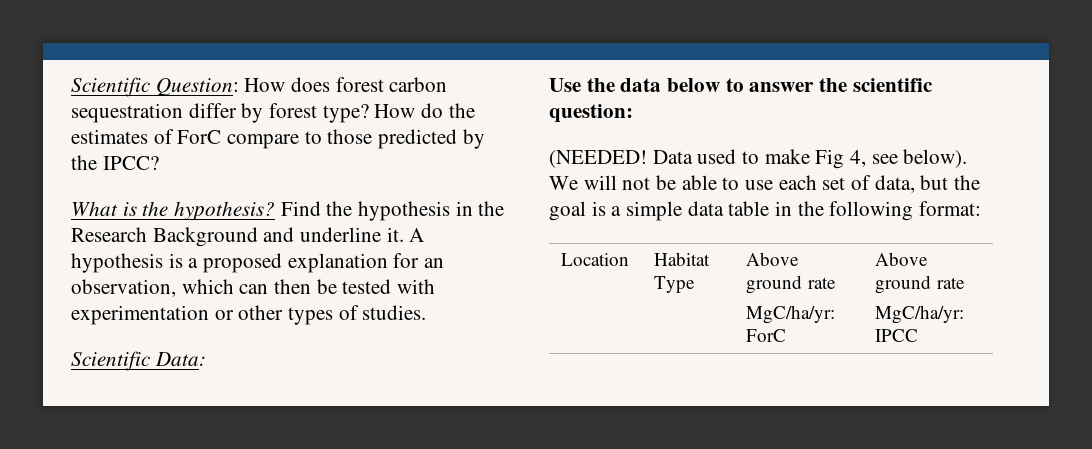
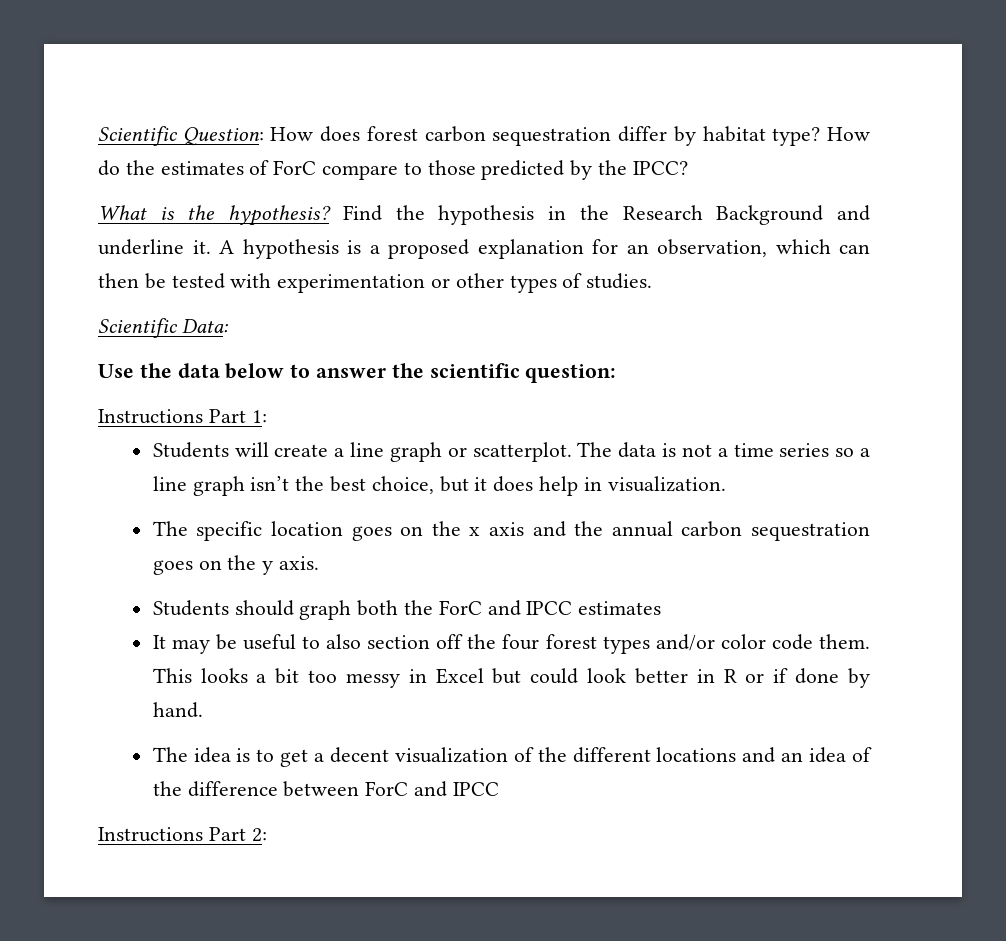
[269,103,318,118] forest -> [702,126,766,142] habitat
[549,149,968,169] [549,175,981,193] [549,201,982,221] [561,253,630,266] [654,252,711,266] [654,276,696,293] [746,252,800,266] [746,275,836,294] [746,305,836,324] [746,329,787,342] [875,252,929,266] [875,275,965,294] [875,305,965,324] [875,329,919,342] (NEEDED! Data used to make Fig 4, see below). We will not be able to use each set of data, but the goal is a simple data table in the following format: // Location | Habitat Type | Above ground rate // MgC/ha/yr: ForC | Above ground rate // MgC/ha/yr: IPCC -> [98,409,267,424] [152,442,871,462] [152,476,726,496] [152,521,870,541] [152,555,319,575] [152,600,662,620] [152,634,870,654] [152,668,871,688] [152,702,203,718] [152,747,872,767] [152,781,499,797] [98,827,267,842] Instructions Part 1: // Students will create a line graph or scatterplot. The data is not a time series so a line graph isn’t the best choice, but it does help in visualization. // The specific location goes on the x axis and the annual carbon sequestration goes on the y axis. // Students should graph both the ForC and IPCC estimates // It may be useful to also section off the four forest types and/or color code them. This looks a bit too messy in Excel but could look better in R or if done by hand. // The idea is to get a decent visualization of the different locations and an idea of the difference between ForC and IPCC // Instructions Part 2:

